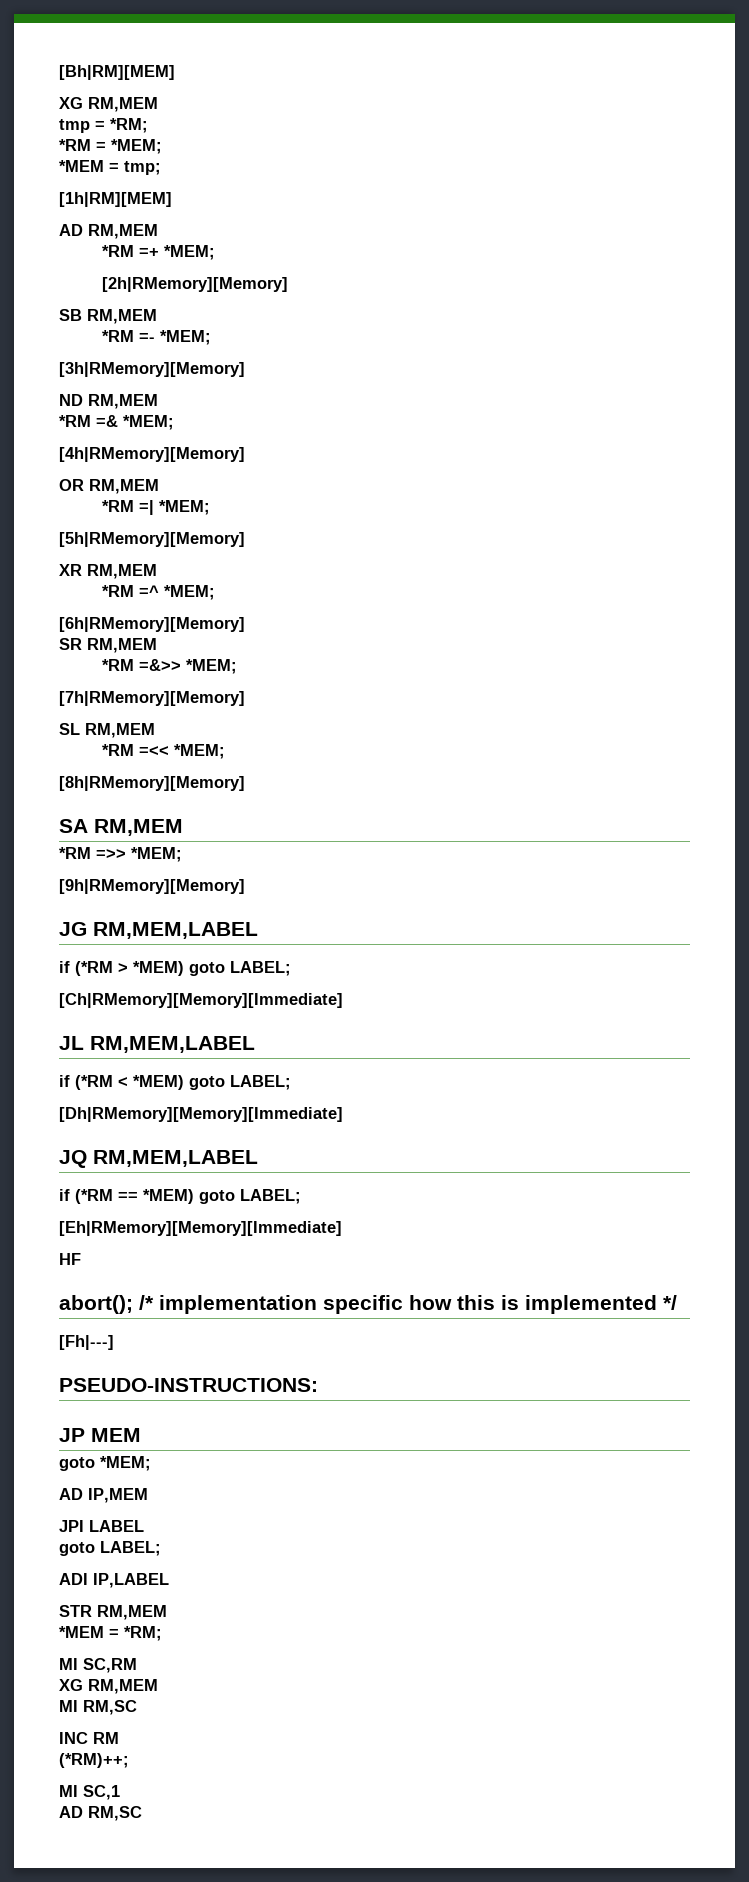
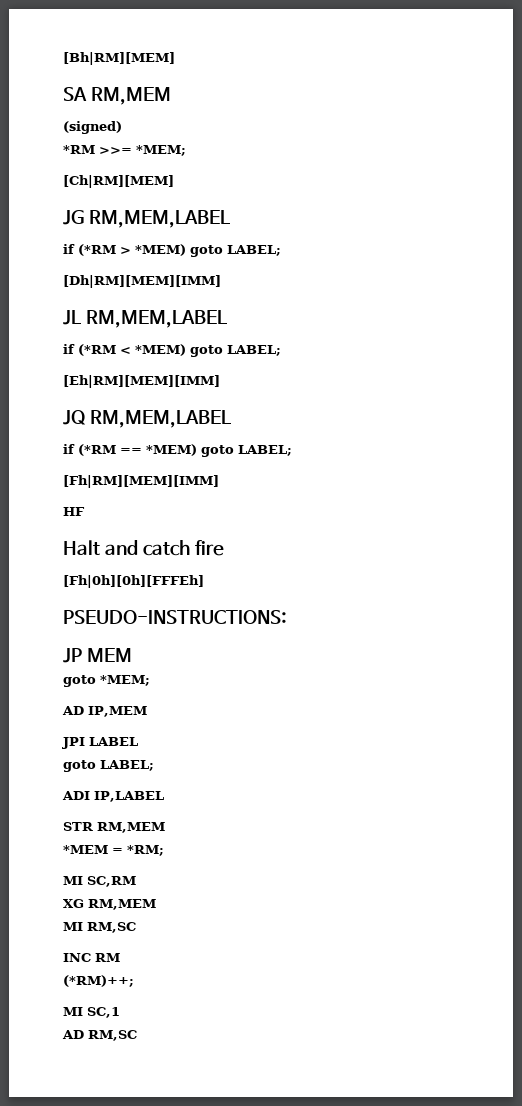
[59,97,158,112] [59,118,148,133] [59,139,162,154] [59,160,161,175] [59,192,172,207] [59,224,158,239] [101,245,215,260] [101,277,288,292] [59,309,157,324] [101,330,211,345] [59,362,245,377] [59,394,158,409] [59,415,174,430] [59,447,245,462] [59,479,159,494] [101,500,210,515] [59,532,245,547] [59,564,157,579] [101,585,215,600] [59,617,245,632] [59,638,157,653] [101,659,237,674] [59,691,245,706] [59,723,155,738] [101,744,225,759] [59,776,245,791] // XG RM,MEM // tmp = *RM; // *RM = *MEM; // *MEM = tmp; // [1h|RM][MEM] // AD RM,MEM // *RM =+ *MEM; // [2h|RMemory][Memory] // SB RM,MEM // *RM =- *MEM; // [3h|RMemory][Memory] // ND RM,MEM // *RM =& *MEM; // [4h|RMemory][Memory] // OR RM,MEM // *RM =| *MEM; // [5h|RMemory][Memory] // XR RM,MEM // *RM =^ *MEM; // [6h|RMemory][Memory] // SR RM,MEM // *RM =&>> *MEM; // [7h|RMemory][Memory] // SL RM,MEM // *RM =<< *MEM; // [8h|RMemory][Memory] -> (175, 58) none
[59,847,182,862] [59,879,245,894] // *RM =>> *MEM; // [9h|RMemory][Memory] -> [63,121,122,134] [63,145,186,156] [63,175,174,188] // (signed) // *RM >>= *MEM; // [Ch|RM][MEM]
[59,993,343,1008] [Ch|RMemory][Memory][Immediate] -> [63,275,221,288] [Dh|RM][MEM][IMM]
[59,1107,343,1122] [Dh|RMemory][Memory][Immediate] -> [63,375,220,388] [Eh|RM][MEM][IMM]
[59,1221,342,1236] [Eh|RMemory][Memory][Immediate] -> [63,475,219,488] [Fh|RM][MEM][IMM]
[59,1295,677,1314] [59,1335,114,1350] abort(); /* implementation specific how this is implemented */ // [Fh|---] -> [63,540,224,556] [63,575,204,588] Halt and catch fire // [Fh|0h][0h][FFFEh]

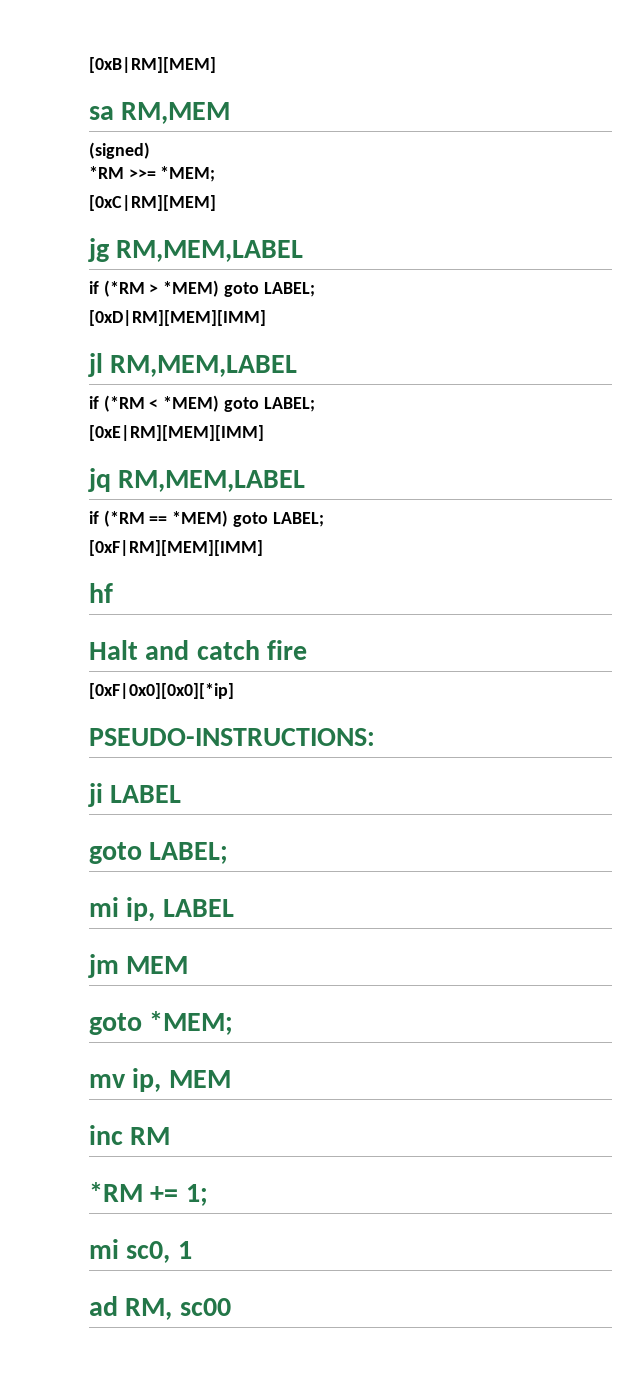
[63,52,175,65] [63,87,87,101] [Bh|RM][MEM] // SA -> [89,57,216,73] [89,106,114,120] [0xB|RM][MEM] // sa
[63,175,174,188] [63,210,84,225] [Ch|RM][MEM] // JG -> [89,195,216,211] [88,238,109,262] [0xC|RM][MEM] // jg
[63,275,221,288] [63,310,81,325] [Dh|RM][MEM][IMM] // JL -> [89,310,266,326] [88,353,103,377] [0xD|RM][MEM][IMM] // jl
[63,375,220,388] [63,410,86,425] [Eh|RM][MEM][IMM] // JQ -> [89,425,264,441] [88,468,111,492] [0xE|RM][MEM][IMM] // jq
[63,475,219,488] [63,507,85,516] [Fh|RM][MEM][IMM] // HF -> [89,540,263,556] [89,583,113,603] [0xF|RM][MEM][IMM] // hf
[63,575,204,588] [Fh|0h][0h][FFFEh] -> [89,683,234,699] [0xF|0x0][0x0][*ip]
[63,648,132,663] [63,675,150,687] [62,706,147,717] [62,737,138,749] [63,760,154,772] [62,791,164,802] [63,822,165,833] [63,845,164,856] [63,876,136,887] [63,899,156,910] [63,922,136,933] [63,953,120,962] [63,975,134,987] [63,1007,120,1018] [62,1030,137,1041] JP MEM // goto *MEM; // AD IP,MEM // JPI LABEL // goto LABEL; // ADI IP,LABEL // STR RM,MEM // *MEM = *RM; // MI SC,RM // XG RM,MEM // MI RM,SC // INC RM // (*RM)++; // MI SC,1 // AD RM,SC -> [88,783,182,807] [89,842,229,864] [89,897,234,921] [88,954,189,978] [89,1011,234,1035] [89,1068,231,1092] [89,1125,171,1145] [89,1182,208,1206] [89,1239,192,1263] [89,1296,231,1320] ji LABEL // goto LABEL; // mi ip, LABEL // jm MEM // goto *MEM; // mv ip, MEM // inc RM // *RM += 1; // mi sc0, 1 // ad RM, sc00

